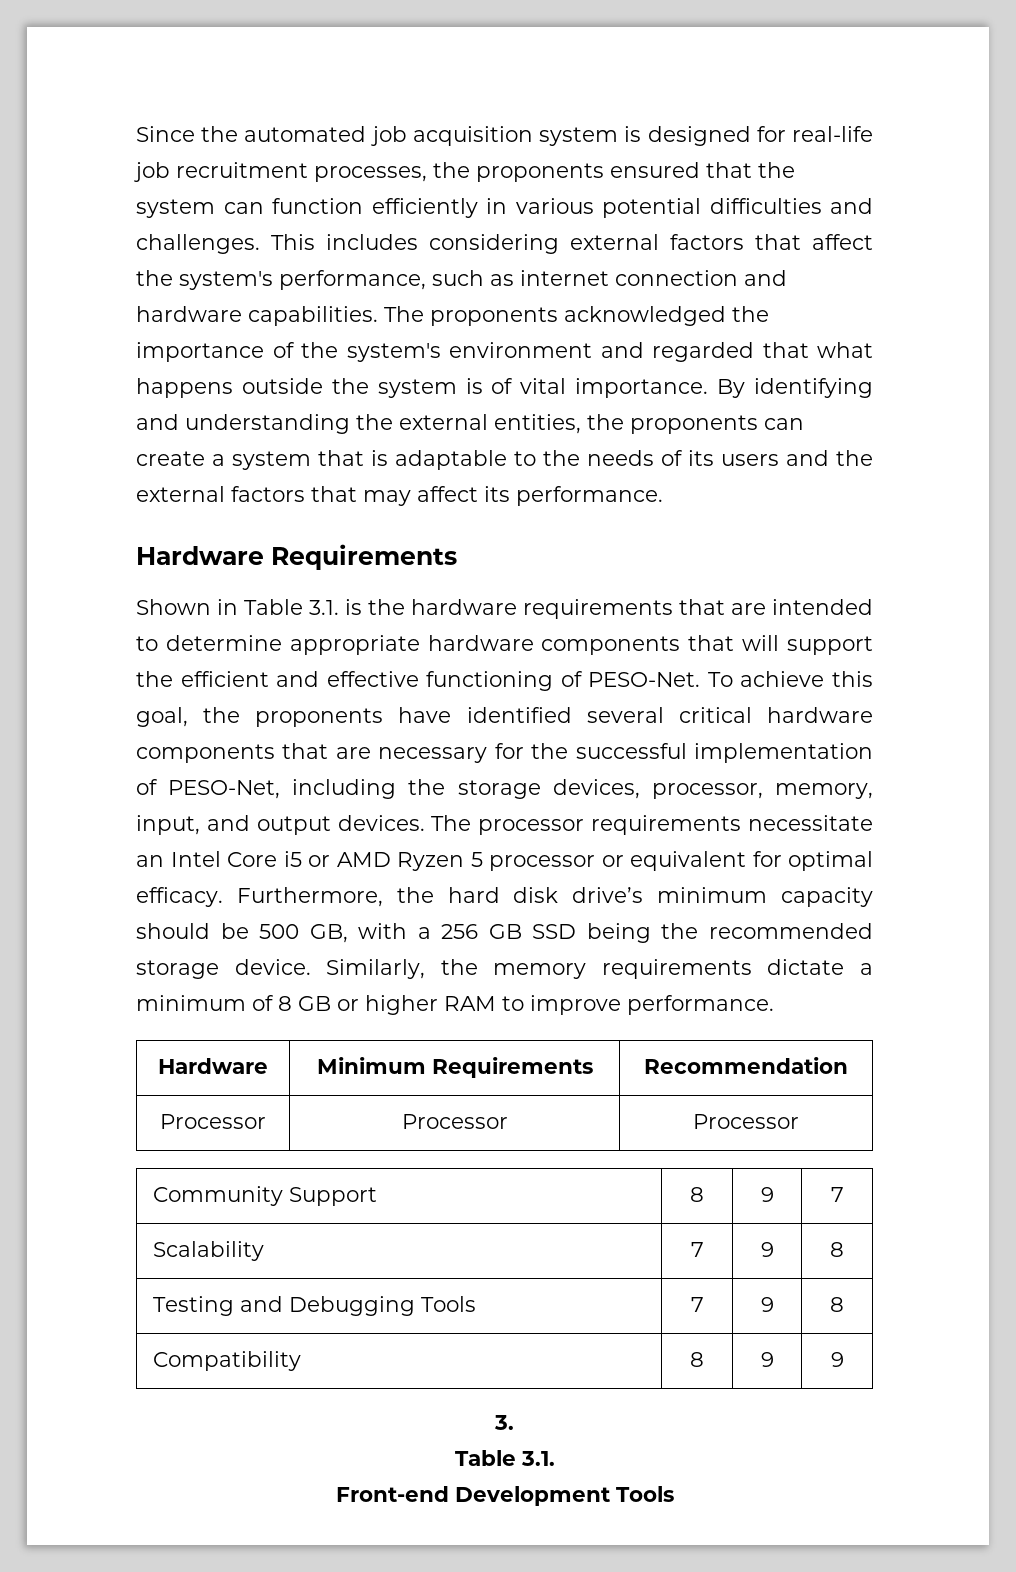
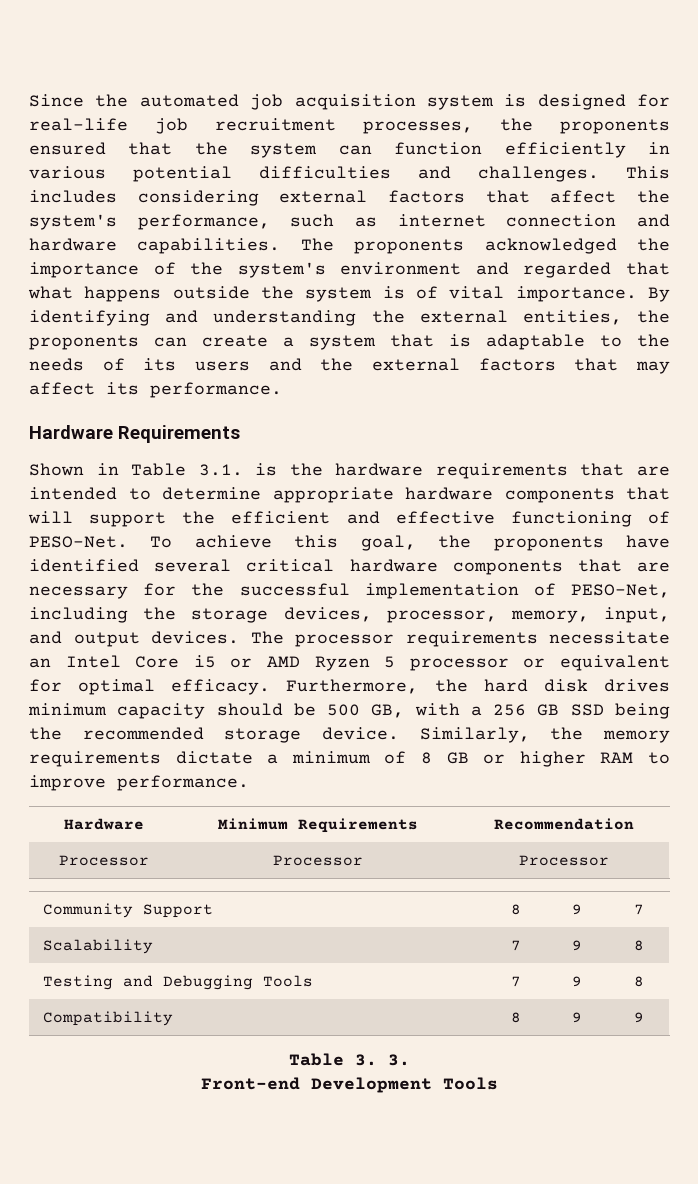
[572,887,644,903] drive’s -> [604,679,670,692] drives
[494,1415,514,1430] [454,1450,555,1466] 3. // Table 3.1. -> [289,1053,410,1066] Table 3. 3.

